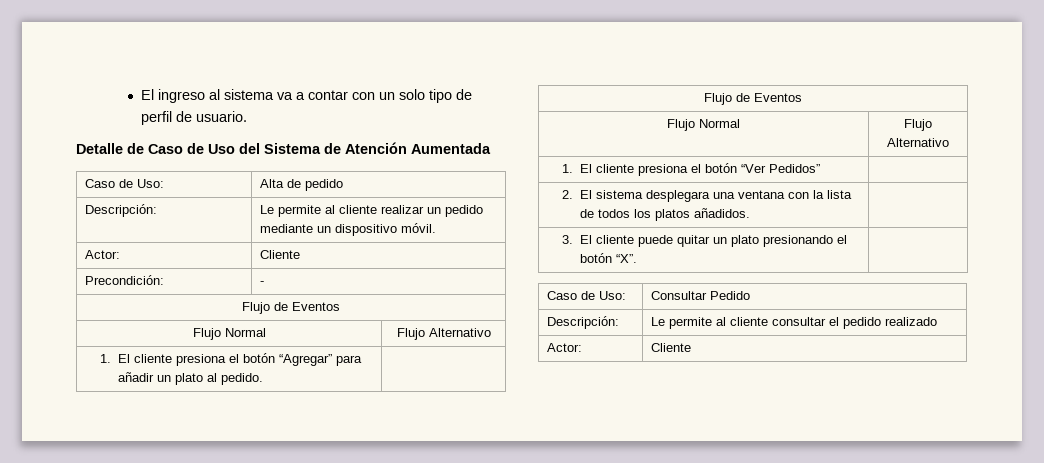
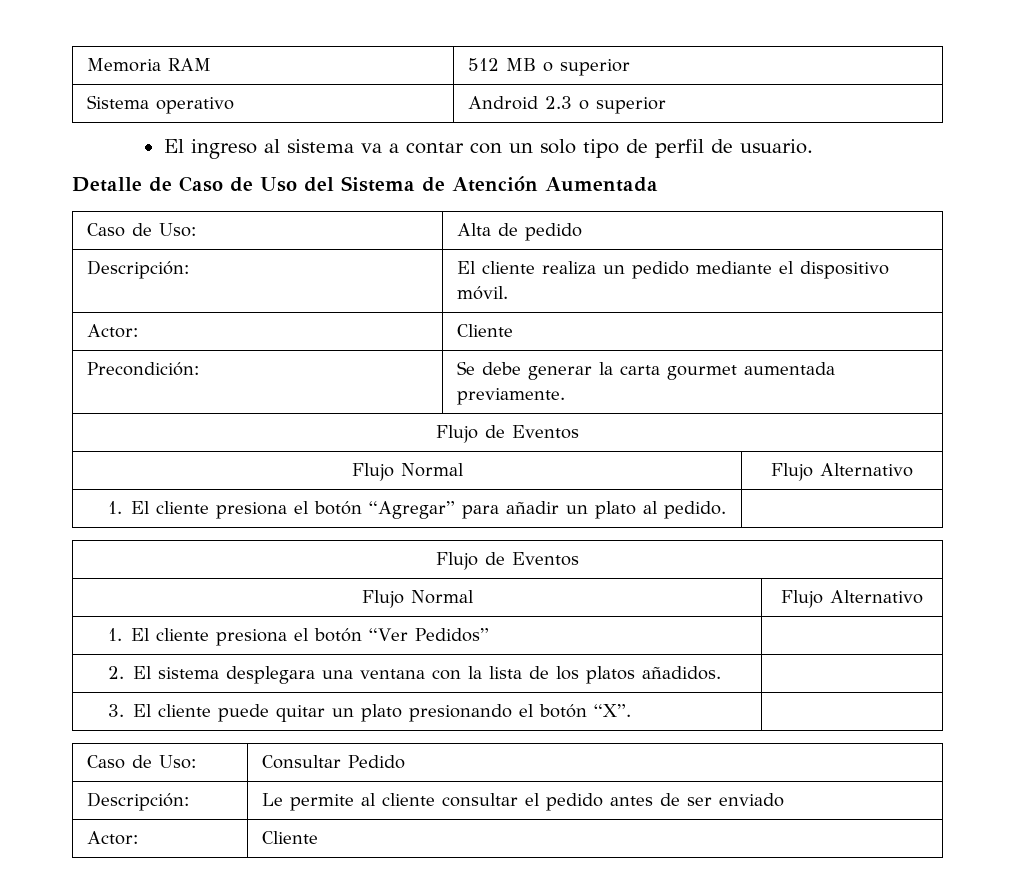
(141, 94) none -> [86,58,211,72] [467,58,630,76] [86,95,234,114] [467,96,666,114] Memoria RAM | 512 MB o superior // Sistema operativo | Android 2.3 o superior //
[260,205,425,217] Le permite al cliente realizar -> [456,261,596,275] El cliente realiza
[317,226,332,233] un -> [778,261,794,274] el
[260,281,265,285] - -> [456,361,835,380] [456,388,565,405] Se debe generar la carta gourmet aumentada previamente.
[597,209,630,218] todos -> (549, 672) none
[885,317,938,326] realizado -> [609,793,784,807] antes de ser enviado

